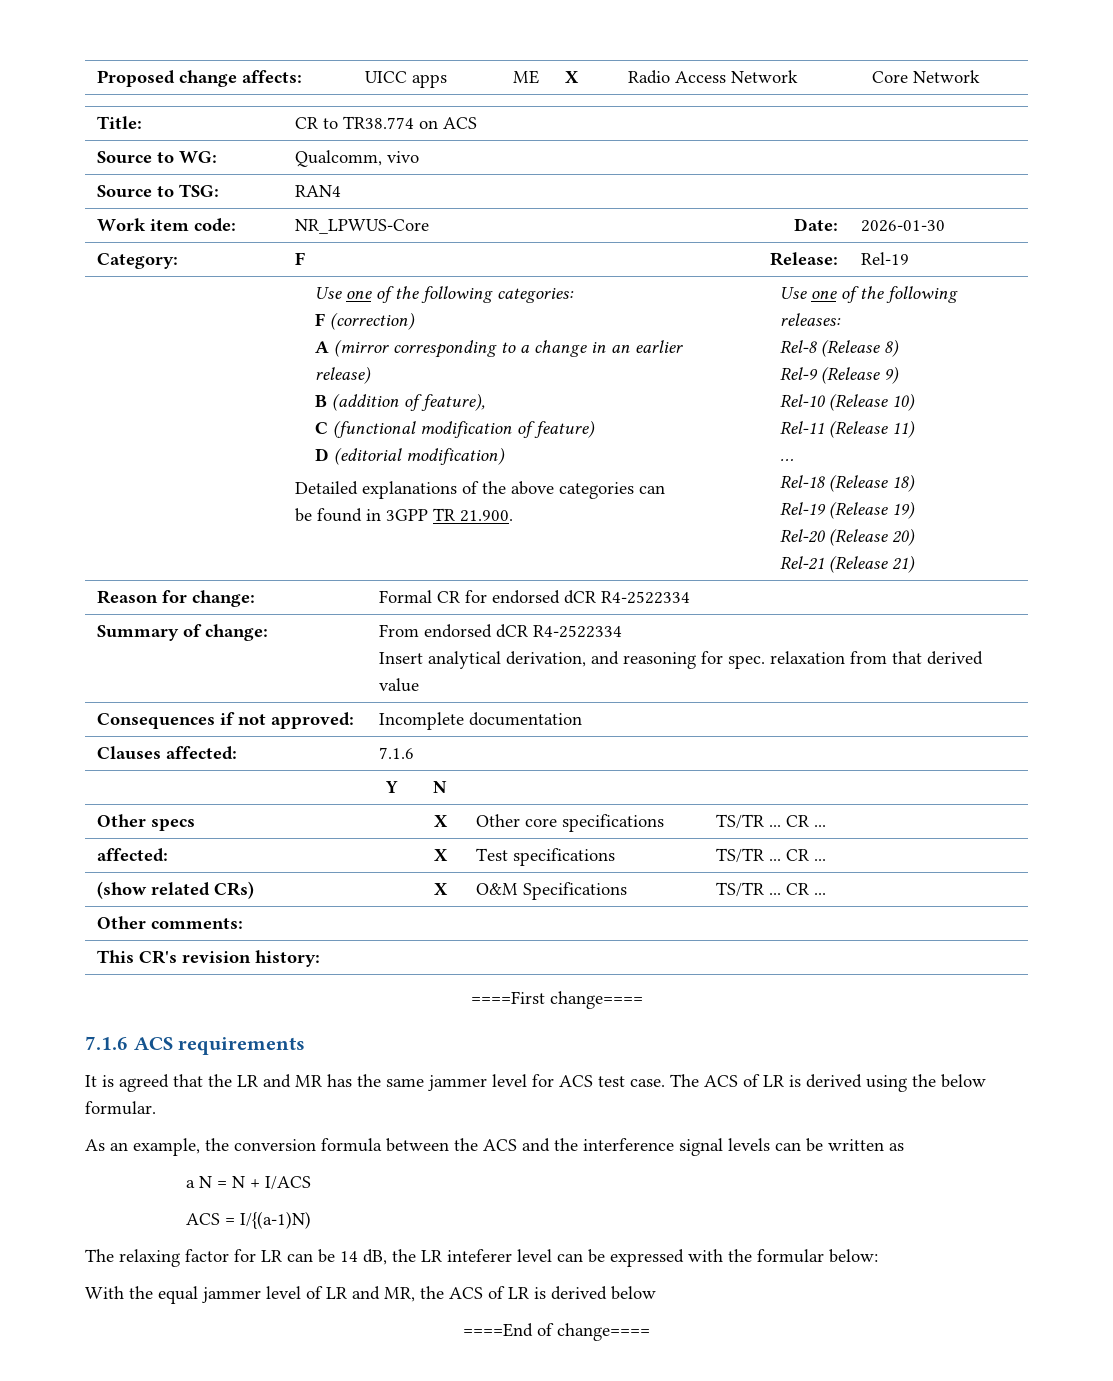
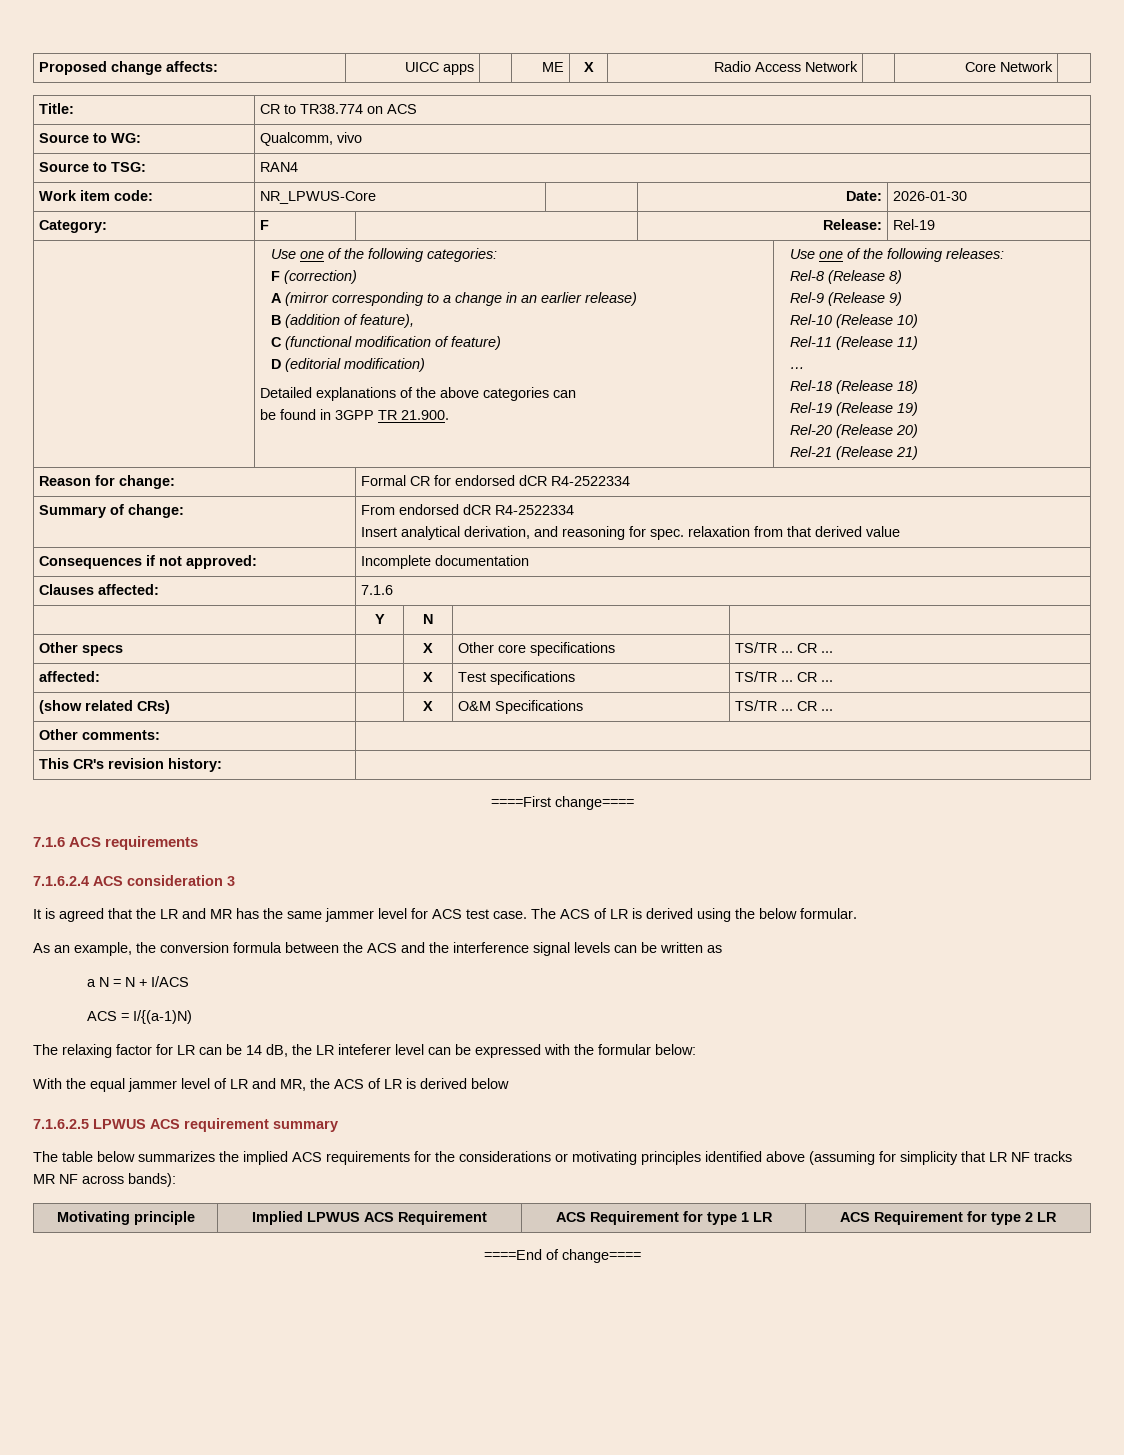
(306, 1046) none -> [33,875,235,886] // 7.1.6.2.4 ACS consideration 3
(656, 1293) none -> [33,1118,338,1132] [33,1151,1072,1165] [33,1173,176,1187] [56,1211,195,1225] [252,1211,487,1225] [555,1211,773,1225] [840,1211,1057,1225] // 7.1.6.2.5 LPWUS ACS requirement summary // The table below summarizes the implied ACS requirements for the considerations or motivating principles identified above (assuming for simplicity that LR NF tracks MR NF across bands): // Motivating principle | Implied LPWUS ACS Requirement | ACS Requirement for type 1 LR | ACS Requirement for type 2 LR

